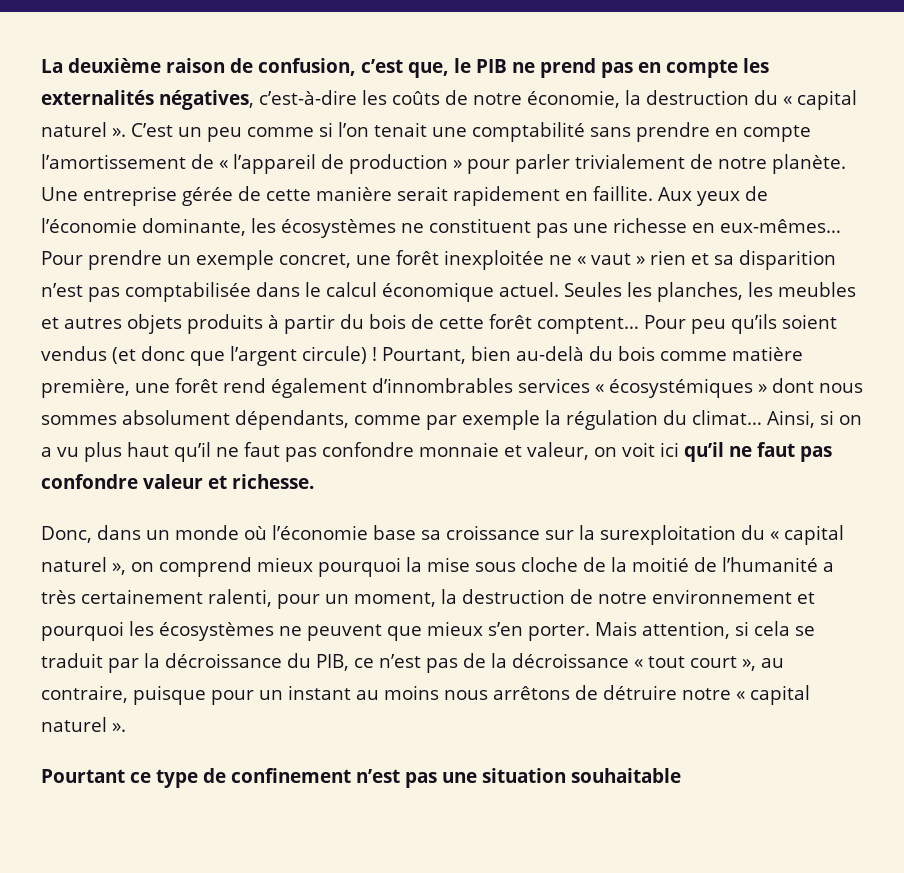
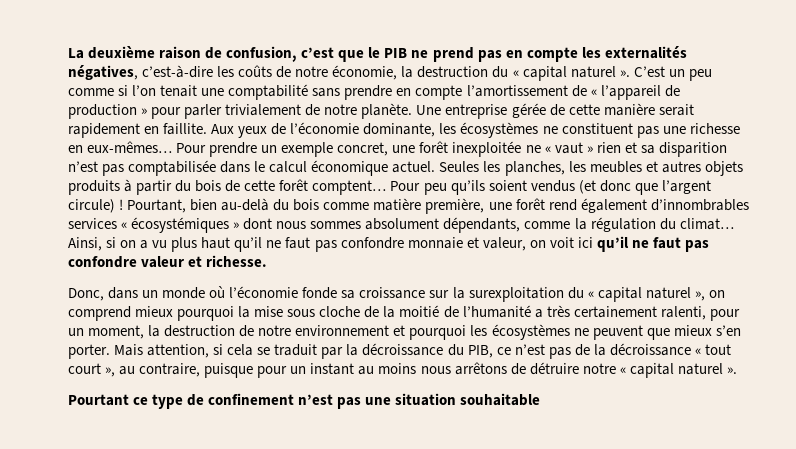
[408,62,449,78] que, -> [338,50,365,62] que
[426,410,540,430] par exemple -> (571, 225) none
[373,525,416,540] base -> [302,287,338,299] fonde

